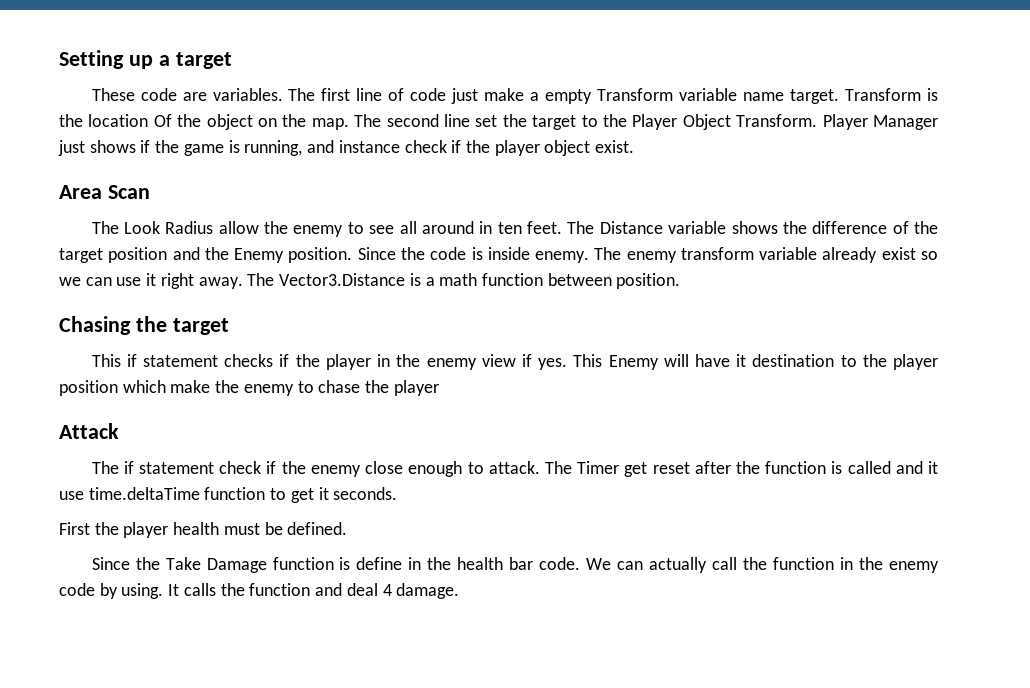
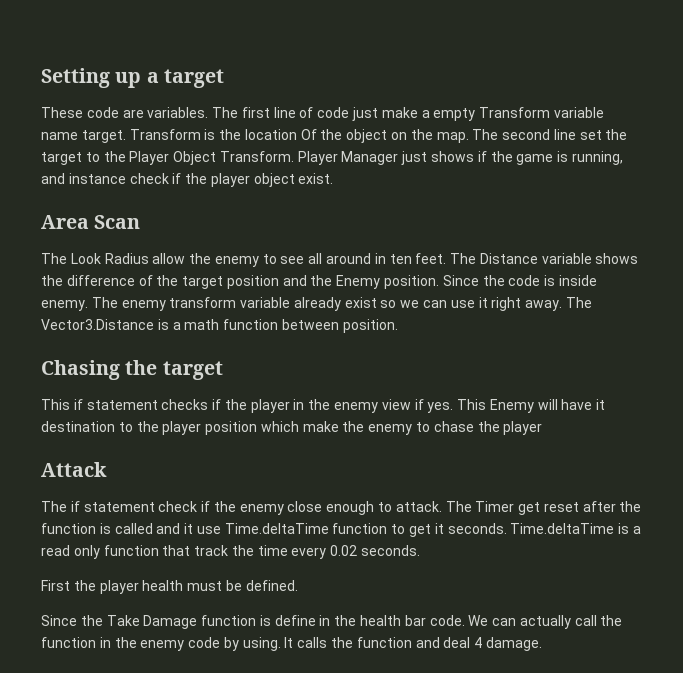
[88,487,200,500] time.deltaTime -> [224,523,329,534] Time.deltaTime
(398, 493) none -> [510,523,641,534] [41,545,421,559] Time.deltaTime is a read only function that track the time every 0.02 seconds.

